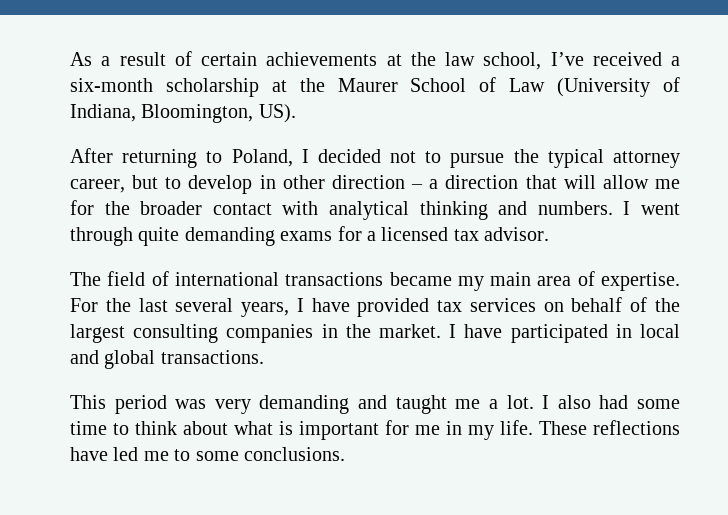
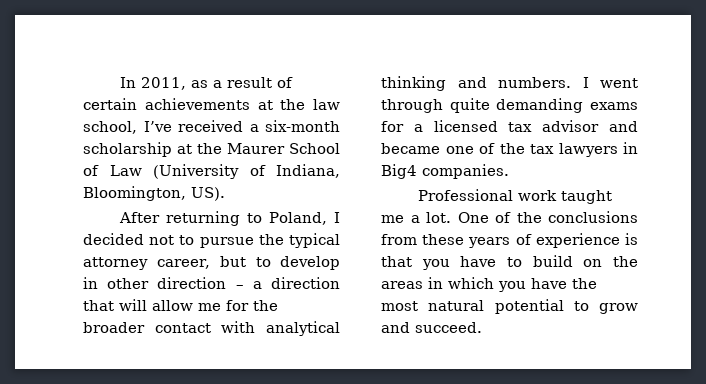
[70,52,92,66] As -> [120,77,209,90] In 2011, as
[484,227,550,241] [70,271,680,291] [70,297,680,317] [70,324,680,343] [70,350,264,369] [70,395,681,414] [70,420,680,440] [70,447,345,461] advisor. // The field of international transactions became my main area of expertise. For the last several years, I have provided tax services on behalf of the largest consulting companies in the market. I have participated in local and global transactions. // This period was very demanding and taught me a lot. I also had some time to think about what is important for me in my life. These reflections have led me to some conclusions. -> [542,120,638,132] [381,142,638,157] [381,164,509,179] [418,189,613,204] [381,211,638,223] [381,233,638,248] [381,255,638,270] [381,277,597,292] [381,299,638,314] [381,322,482,333] advisor and became one of the tax lawyers in Big4 companies. // Professional work taught me a lot. One of the conclusions from these years of experience is that you have to build on the areas in which you have the most natural potential to grow and succeed.

